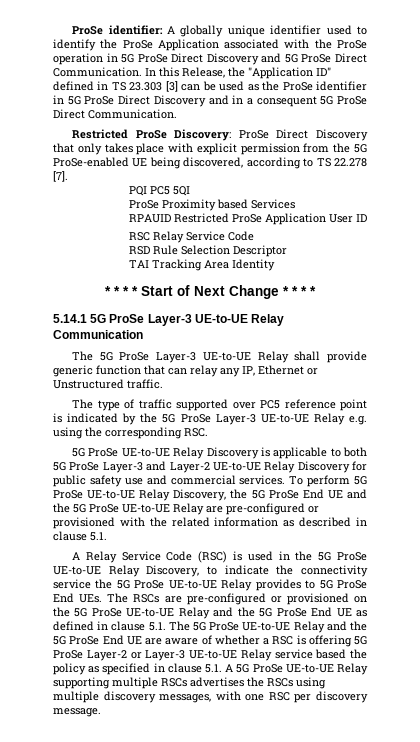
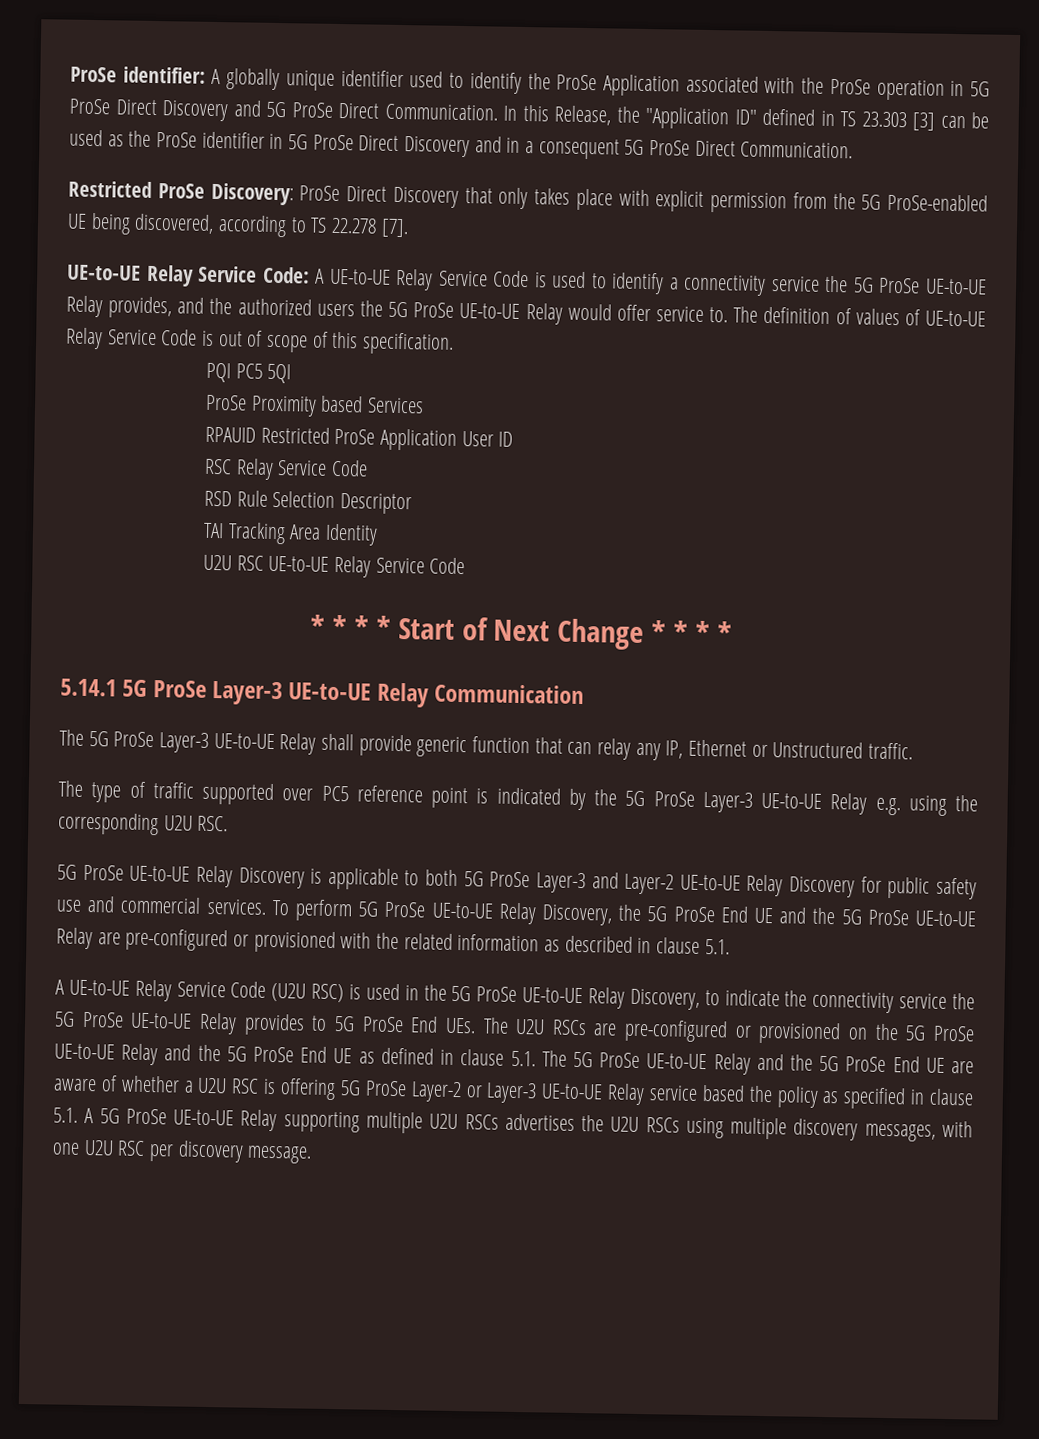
(68, 176) none -> [67,264,987,296] [66,295,986,327] [65,327,455,355] // UE-to-UE Relay Service Code: A UE-to-UE Relay Service Code is used to identify a connectivity service the 5G ProSe UE-to-UE Relay provides, and the authorized users the 5G ProSe UE-to-UE Relay would offer service to. The definition of values of UE-to-UE Relay Service Code is out of scope of this specification.
(275, 265) none -> [202,554,466,578] // U2U RSC UE-to-UE Relay Service Code
(182, 433) none -> [163,815,193,831] U2U
[85,551,228,563] Relay Service Code (RSC) -> [68,979,345,1003] UE-to-UE Relay Service Code (U2U RSC)
(129, 598) none -> [515,1018,546,1035] U2U
(269, 641) none -> [197,1077,228,1094] U2U
(158, 683) none -> [429,1113,459,1130] U2U
(264, 682) none -> [610,1116,640,1132] U2U
(265, 697) none -> [83,1139,114,1156] U2U

